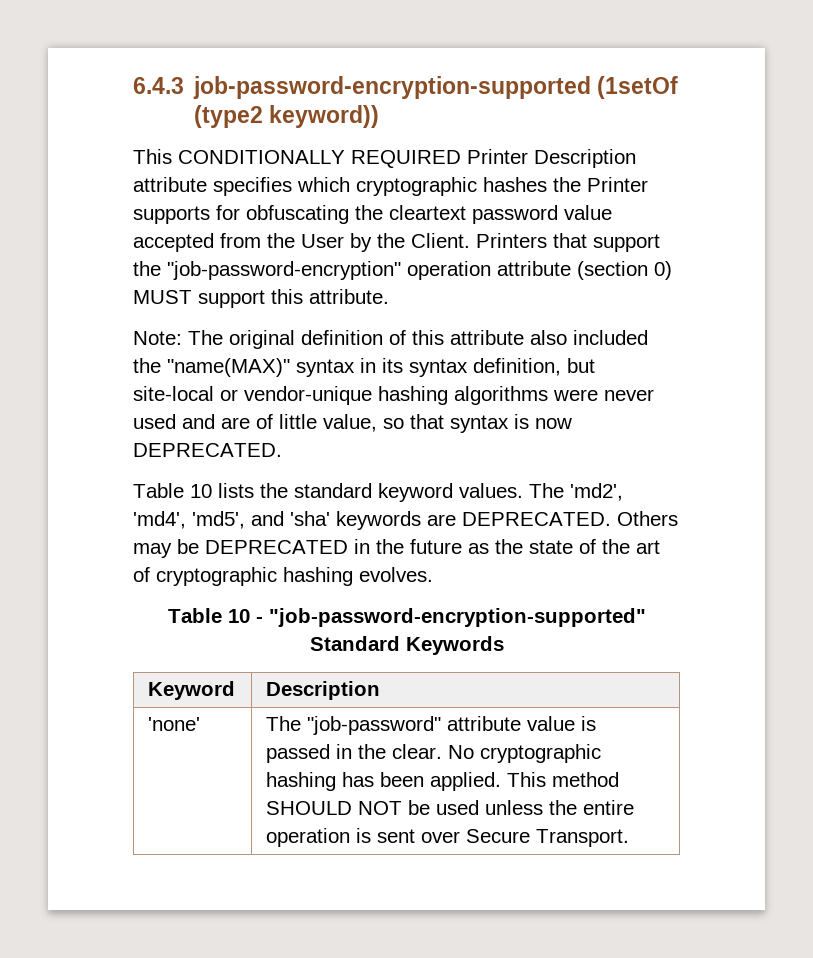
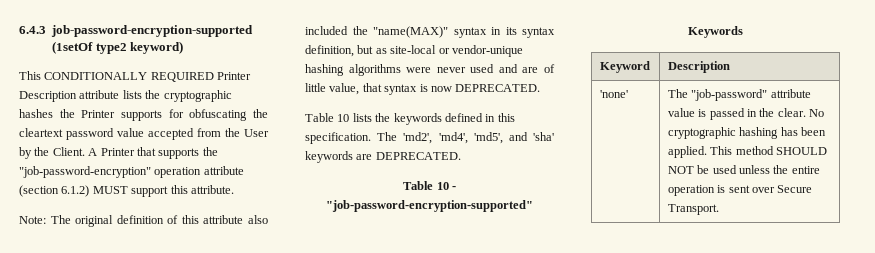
[194,105,380,128] (type2 keyword)) -> [95,41,184,54] type2 keyword)
[213,177,350,196] specifies which -> [122,90,161,99] lists the
[476,233,660,252] Printers that support -> [88,147,200,159] A Printer that supports
[654,261,672,280] 0) -> [61,185,90,197] 6.1.2)
(595, 365) none -> [375,48,387,54] as
[383,418,404,429] so -> (360, 89) none
[294,483,523,502] standard keyword values. -> [393,113,515,125] [305,132,371,144] keywords defined in this specification.
[617,511,678,526] [133,539,660,558] [133,567,433,586] Others may be DEPRECATED in the future as the state of the art of cryptographic hashing evolves. -> (461, 156) none
[309,636,400,651] Standard -> (533, 206) none

